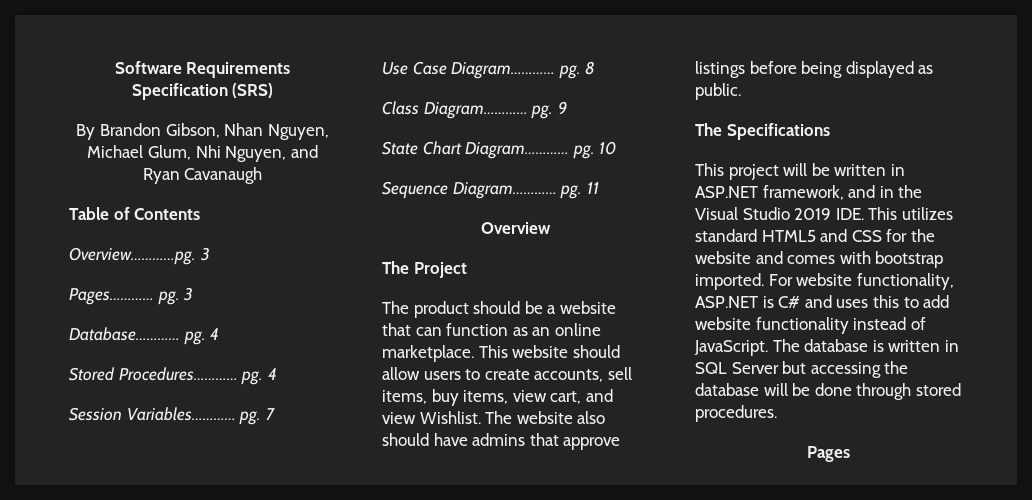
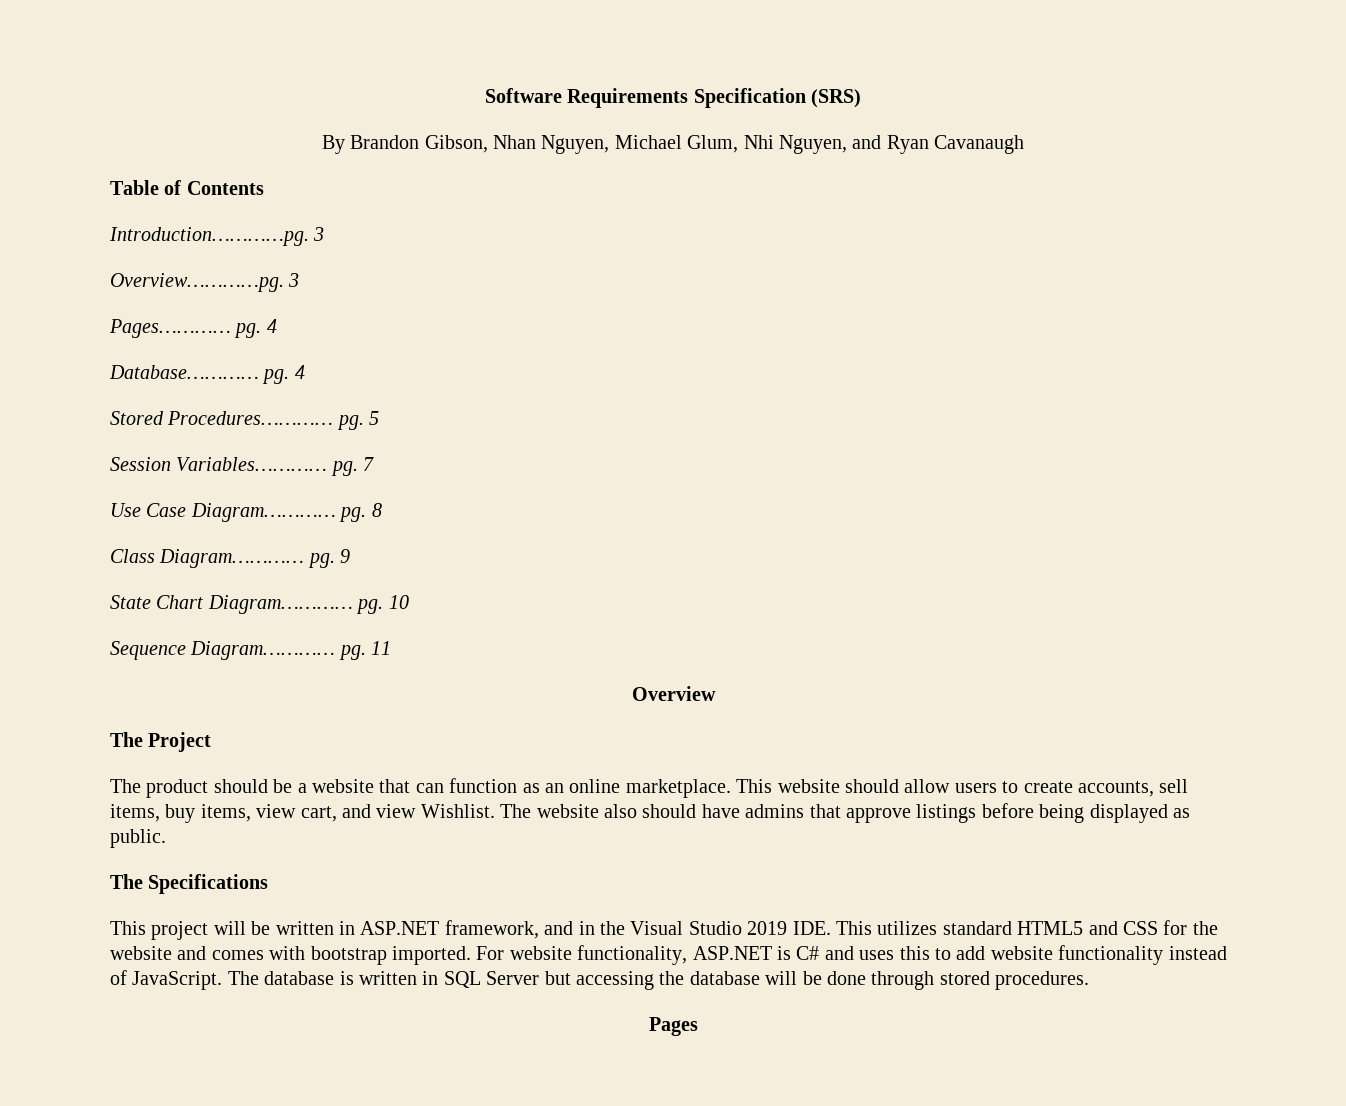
(201, 214) none -> [109,227,325,246] // Introduction…………pg. 3
[183,287,194,301] 3 -> [266,319,277,333] 4
[267,368,277,380] 4 -> [369,411,380,425] 5

